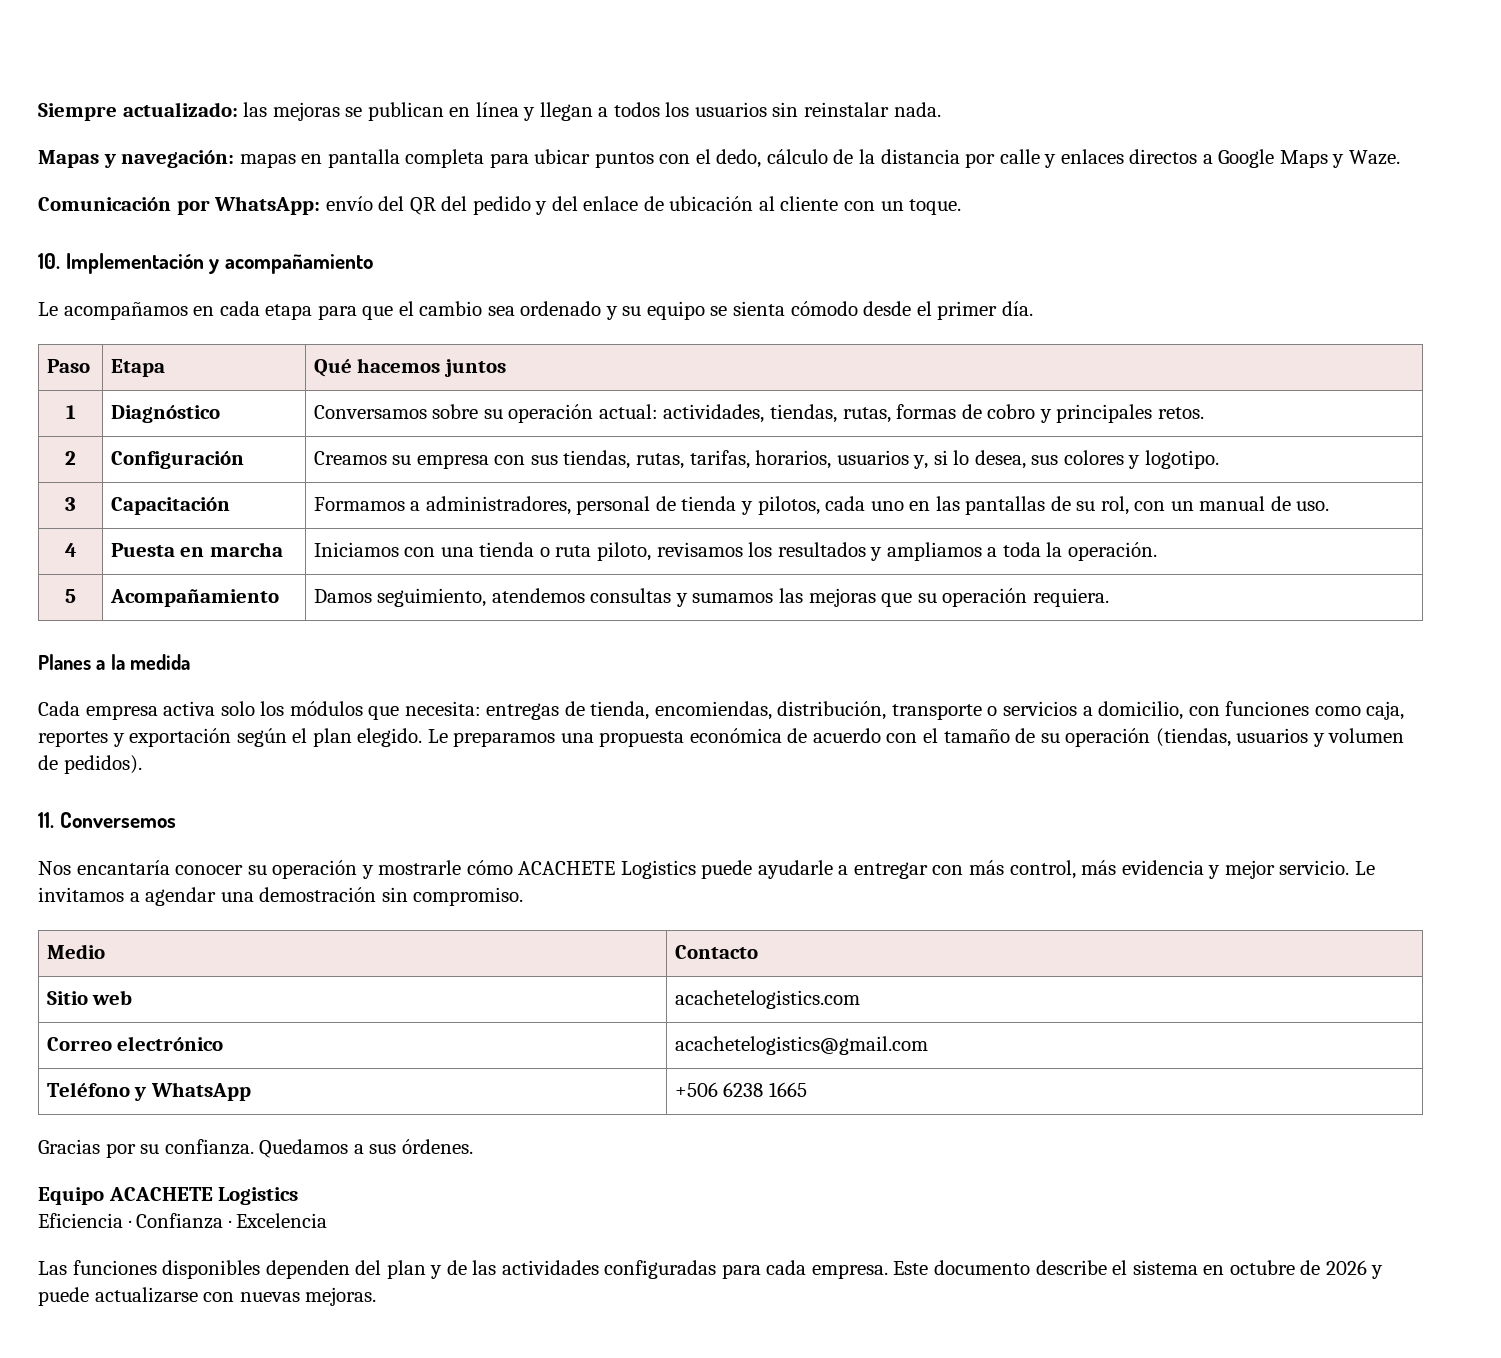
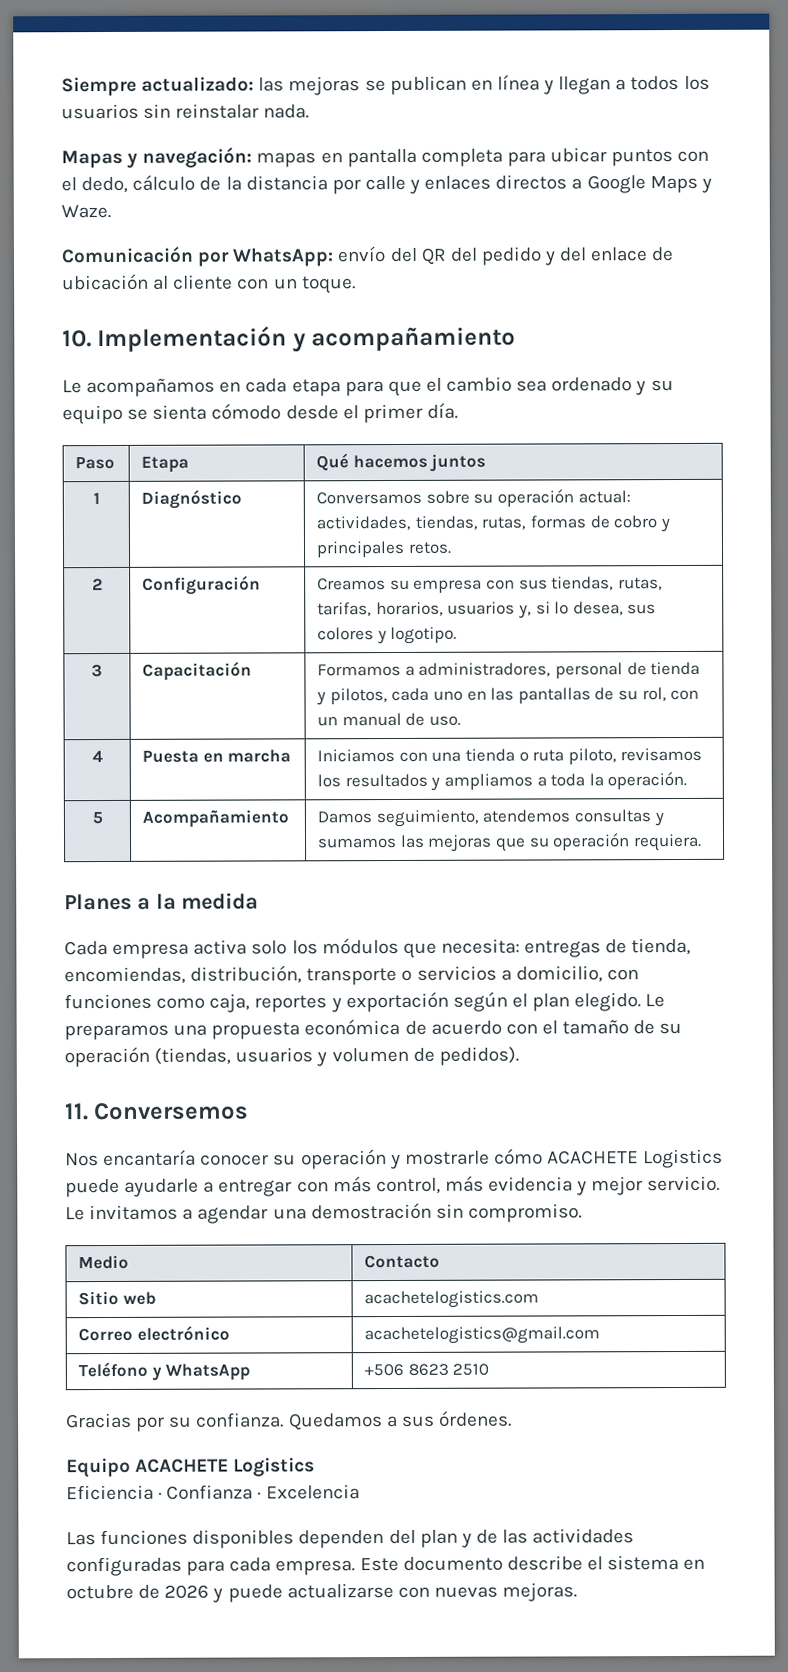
[723,1082,807,1097] 6238 1665 -> [407,1363,490,1376] 8623 2510

